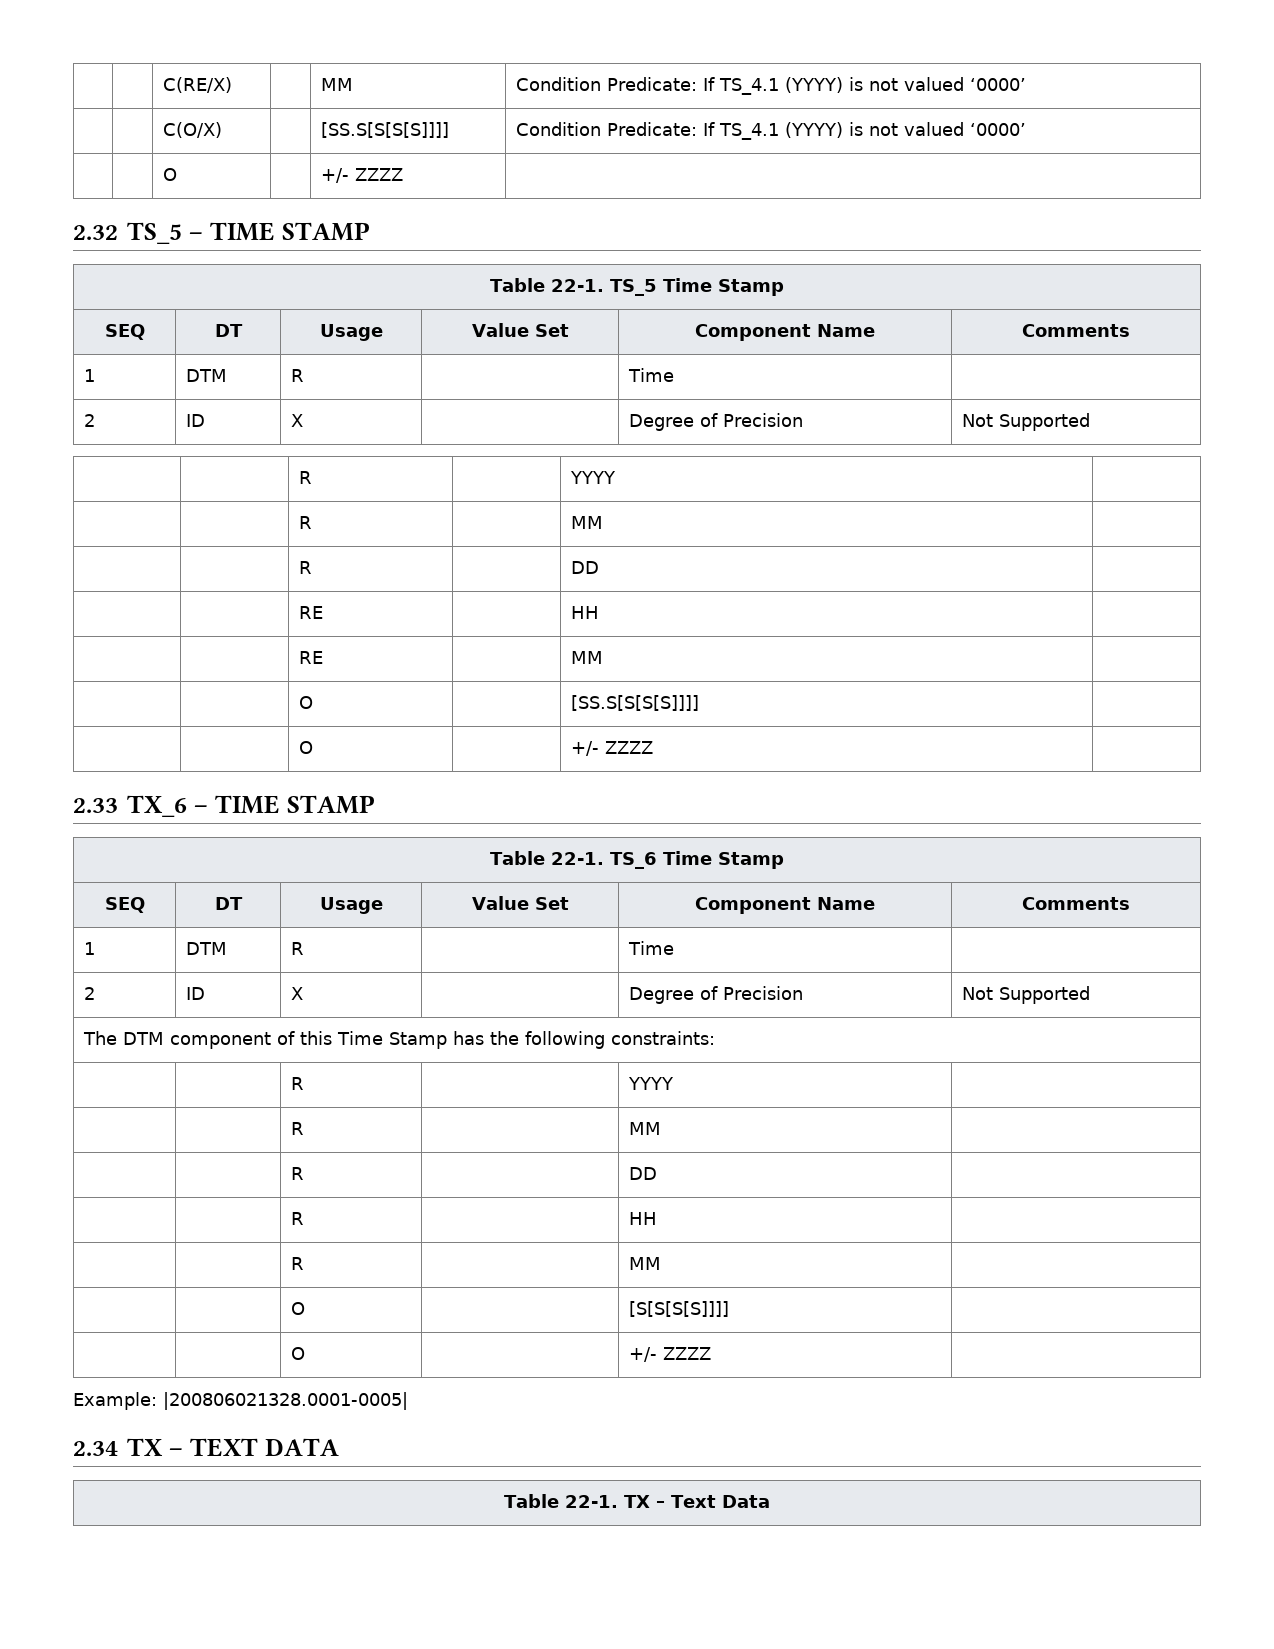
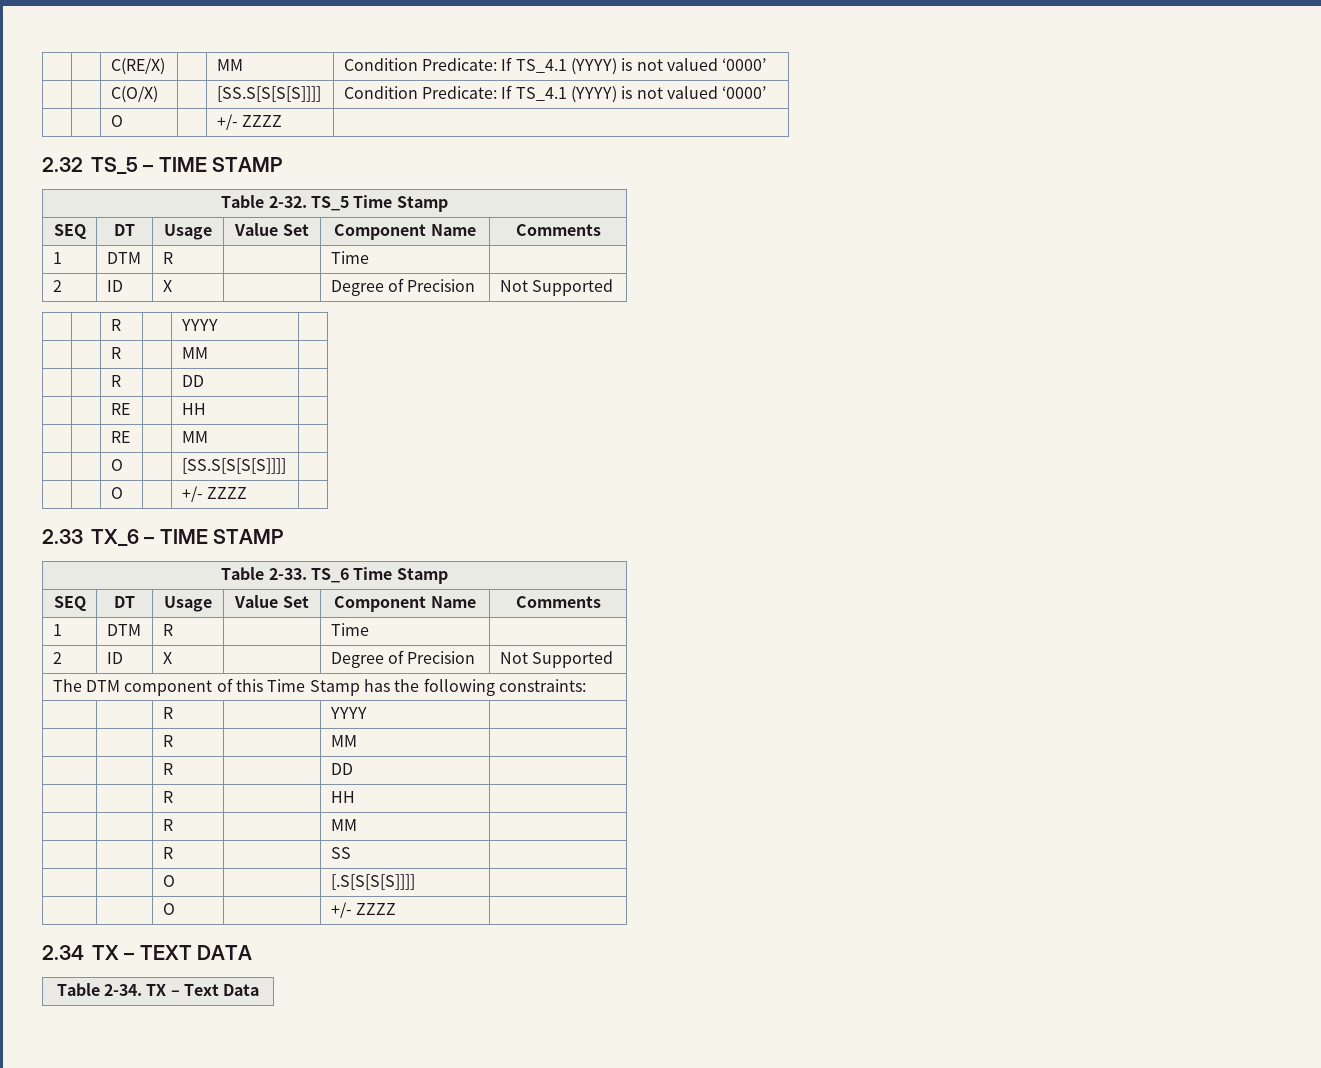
[550,279,604,292] 22-1. -> [268,196,307,208] 2-32.
[550,852,604,865] 22-1. -> [268,568,307,580] 2-33.
[290,1302,305,1315] [628,1301,729,1317] [290,1347,305,1360] [628,1347,711,1362] [73,1392,408,1410] // | | O | | [S[S[S[S]]]] | // | | O | | +/- ZZZZ | // Example: |200806021328.0001-0005| -> [162,847,173,859] [330,847,351,859] [162,875,175,887] [330,874,415,890] [162,903,175,915] [330,902,397,918] // | | R | | SS | // | | O | | [.S[S[S[S]]]] | // | | O | | +/- ZZZZ |
[565,1495,618,1508] 22-1. -> [104,984,143,996] 2-34.

